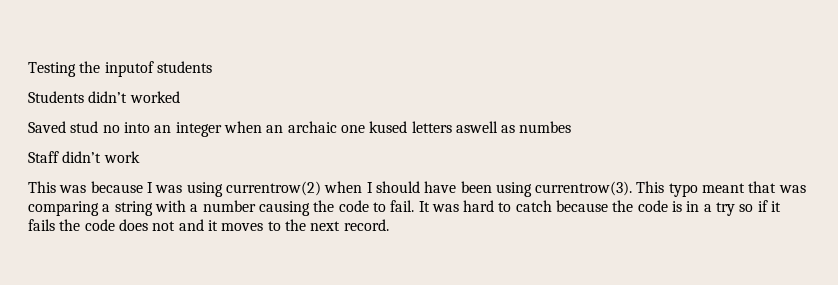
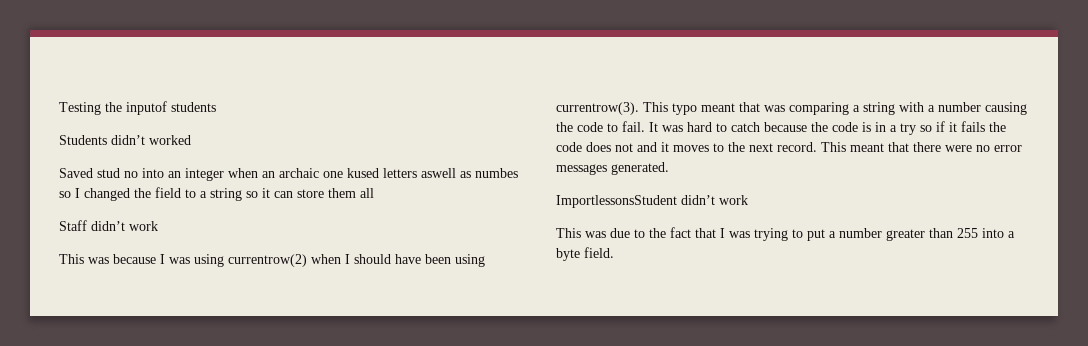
(572, 127) none -> [59,187,374,201] so I changed the field to a string so it can store them all
(389, 225) none -> [821,142,1022,152] [556,162,669,175] [556,195,748,208] [556,227,1015,241] [556,247,614,261] This meant that there were no error messages generated. // ImportlessonsStudent didn’t work // This was due to the fact that I was trying to put a number greater than 255 into a byte field.

